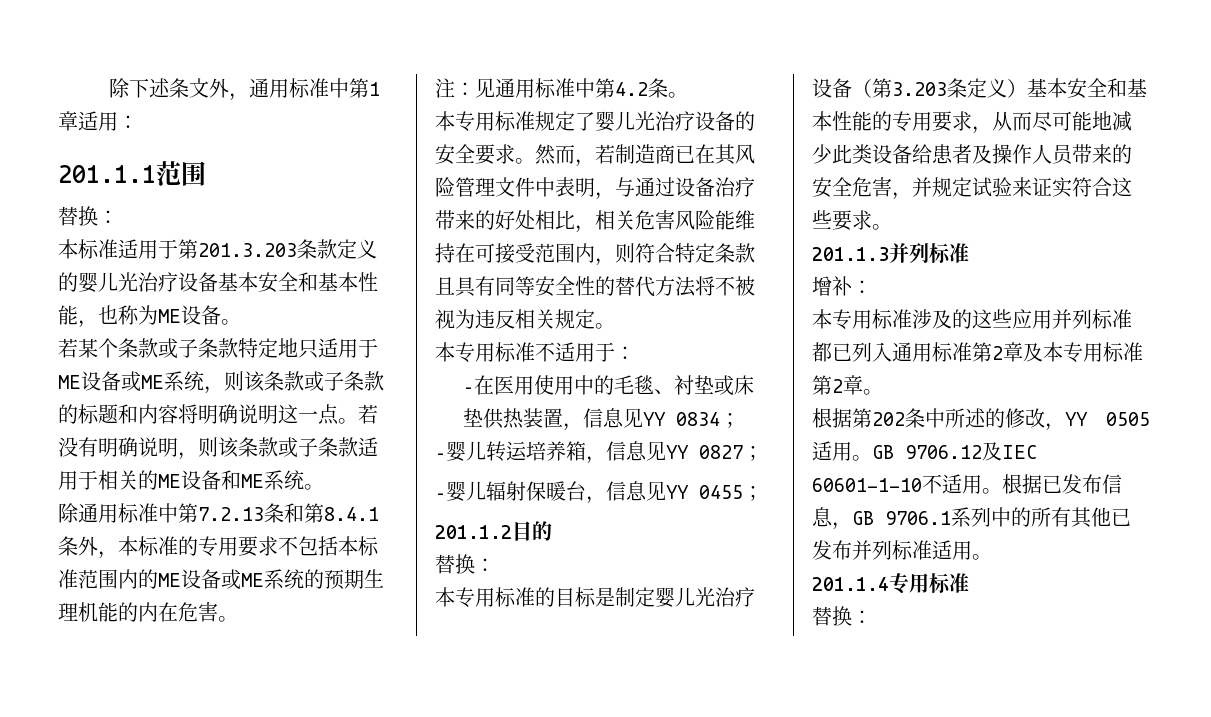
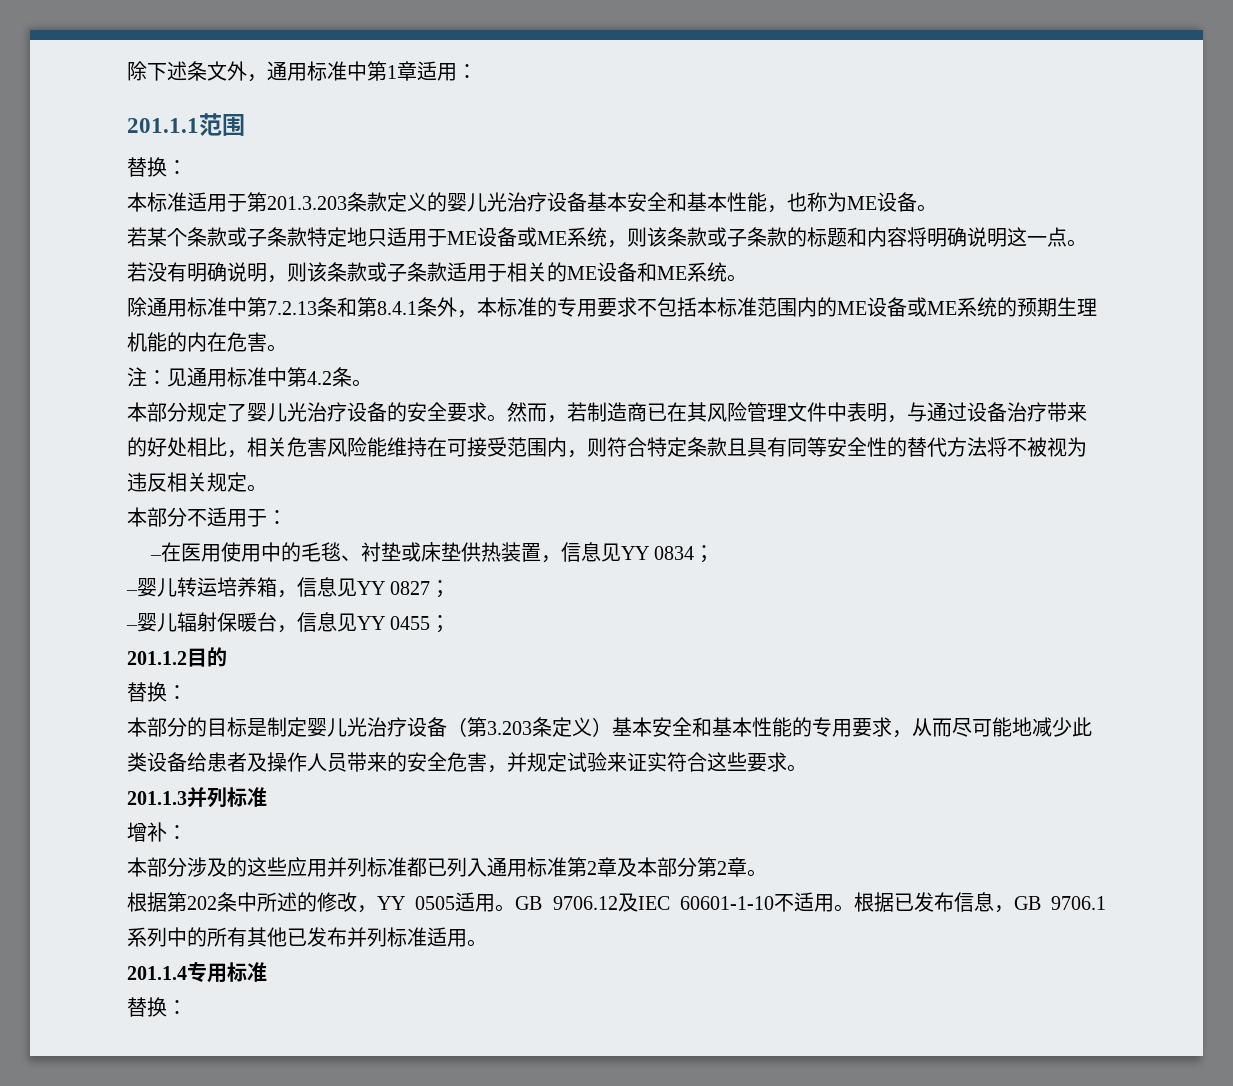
[455,111,535,132] 专用标准 -> [147,402,187,422] 部分
[455,342,535,363] 专用标准 -> [147,507,187,527] 部分
[455,587,535,608] 专用标准 -> [147,717,187,737] 部分
[832,309,912,330] 专用标准 -> [147,857,187,877] 部分
[1063,342,1143,363] 专用标准 -> [657,857,697,877] 部分

